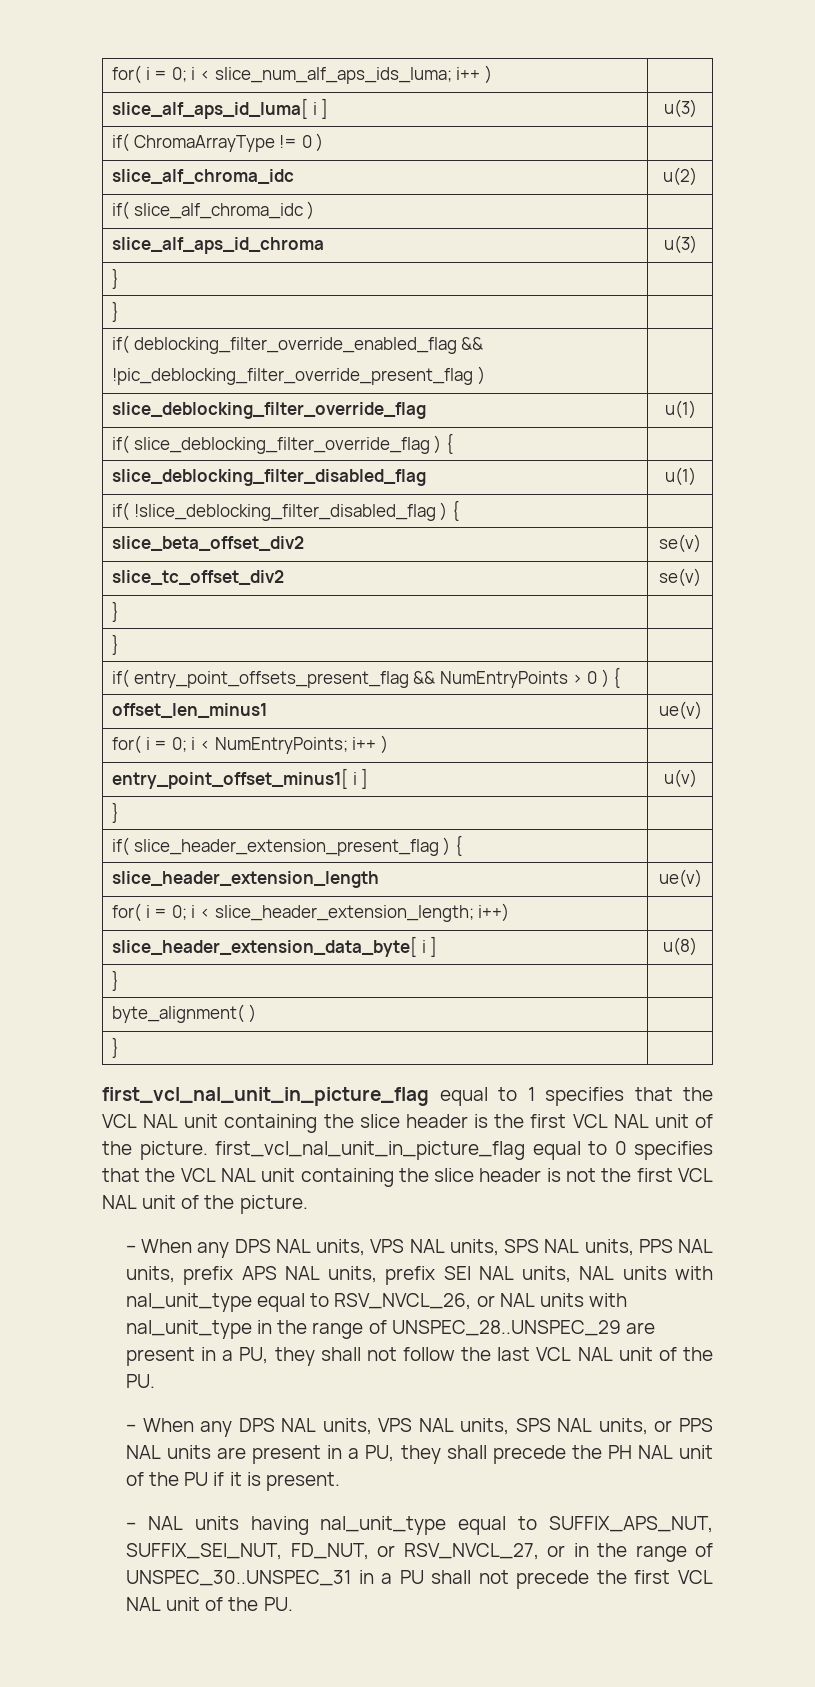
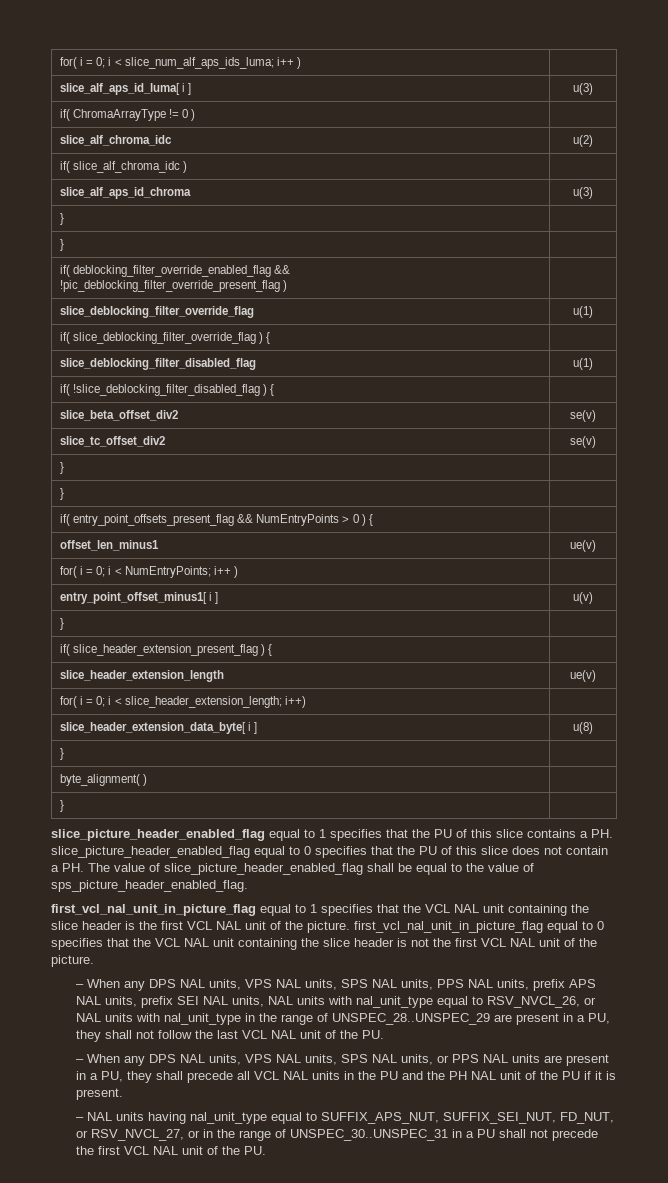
(120, 1047) none -> [51,829,613,841] [51,846,608,858] [51,863,534,875] [51,880,248,892] // slice_picture_header_enabled_flag equal to 1 specifies that the PU of this slice contains a PH. slice_picture_header_enabled_flag equal to 0 specifies that the PU of this slice does not contain a PH. The value of slice_picture_header_enabled_flag shall be equal to the value of sps_picture_header_enabled_flag.
(566, 1454) none -> [236,1071,423,1080] all VCL NAL units in the PU and

